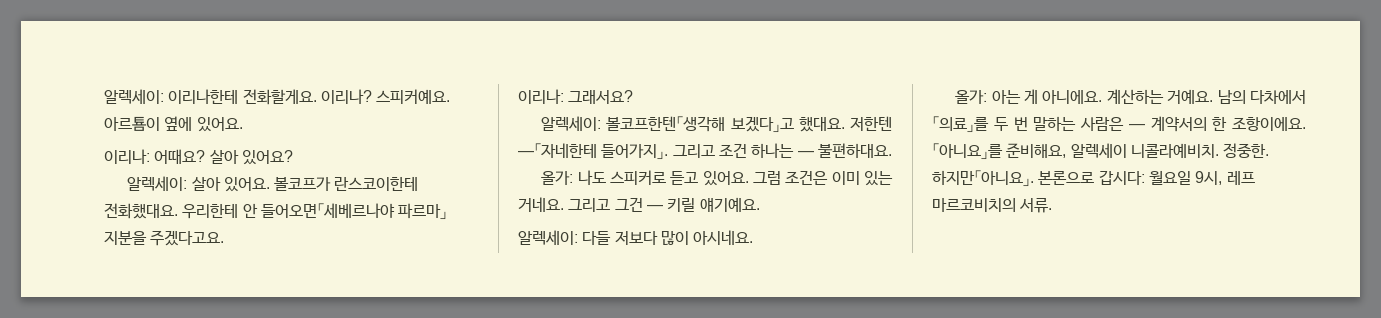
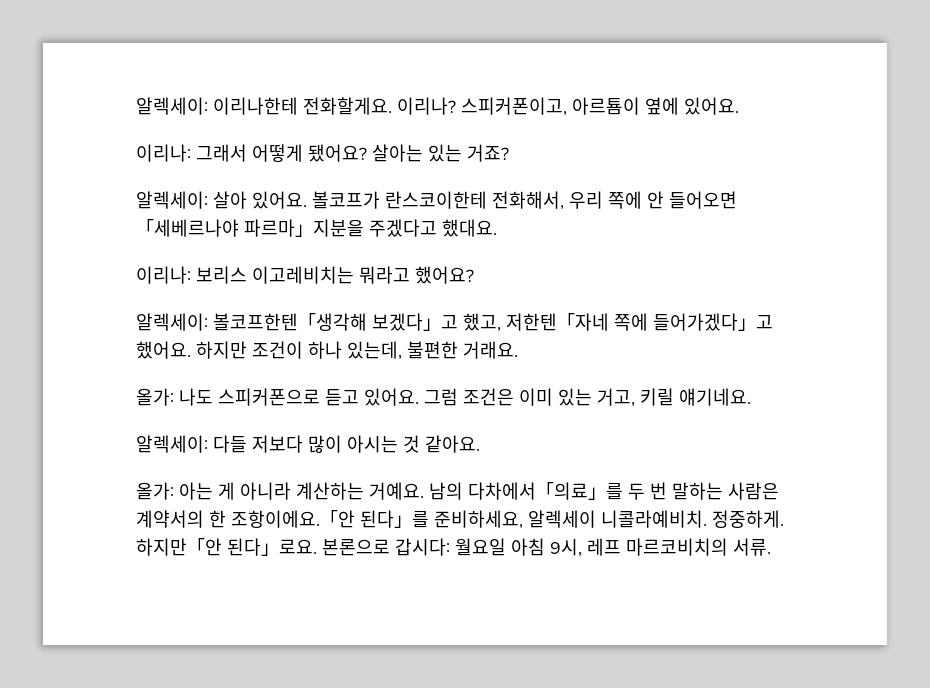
[376,89,451,104] 스피커예요. -> [461,97,567,116] 스피커폰이고,
[154,149,293,165] 어때요? 살아 있어요? -> [196,144,509,162] 그래서 어떻게 됐어요? 살아는 있는 거죠?
[104,203,239,219] 전화했대요. 우리한테 -> [492,191,642,210] 전화해서, 우리 쪽에
[150,230,225,246] [518,89,634,104] 주겠다고요. // 이리나: 그래서요? -> [369,219,497,237] [136,266,474,284] 주겠다고 했대요. // 이리나: 보리스 이고레비치는 뭐라고 했어요?
[798,116,893,132] [518,143,892,160] 했대요. 저한텐 —「자네한테 들어가지」. 그리고 조건 하나는 — 불편하대요. -> [463,313,773,332] [136,341,518,360] 했고, 저한텐「자네 쪽에 들어가겠다」고 했어요. 하지만 조건이 하나 있는데, 불편한 거래요.
[609,170,666,185] 스피커로 -> [218,388,320,406] 스피커폰으로
[518,197,760,212] 거네요. 그리고 그건 — 키릴 얘기예요. -> [597,388,751,407] 거고, 키릴 얘기네요.
[693,230,754,245] 아시네요. -> [347,435,480,453] 아시는 것 같아요.
[1042,90,1103,104] 아니에요. -> [240,482,291,500] 아니라
[1128,124,1145,129] — -> (779, 491) none
[939,143,1270,160] [932,170,1034,187] 아니요」를 준비해요, 알렉세이 니콜라예비치. 정중한. 하지만「아니요」. -> [338,510,784,529] [136,538,317,556] 안 된다」를 준비하세요, 알렉세이 니콜라예비치. 정중하게. 하지만「안 된다」로요.
(1191, 177) none -> [511,538,545,556] 아침

